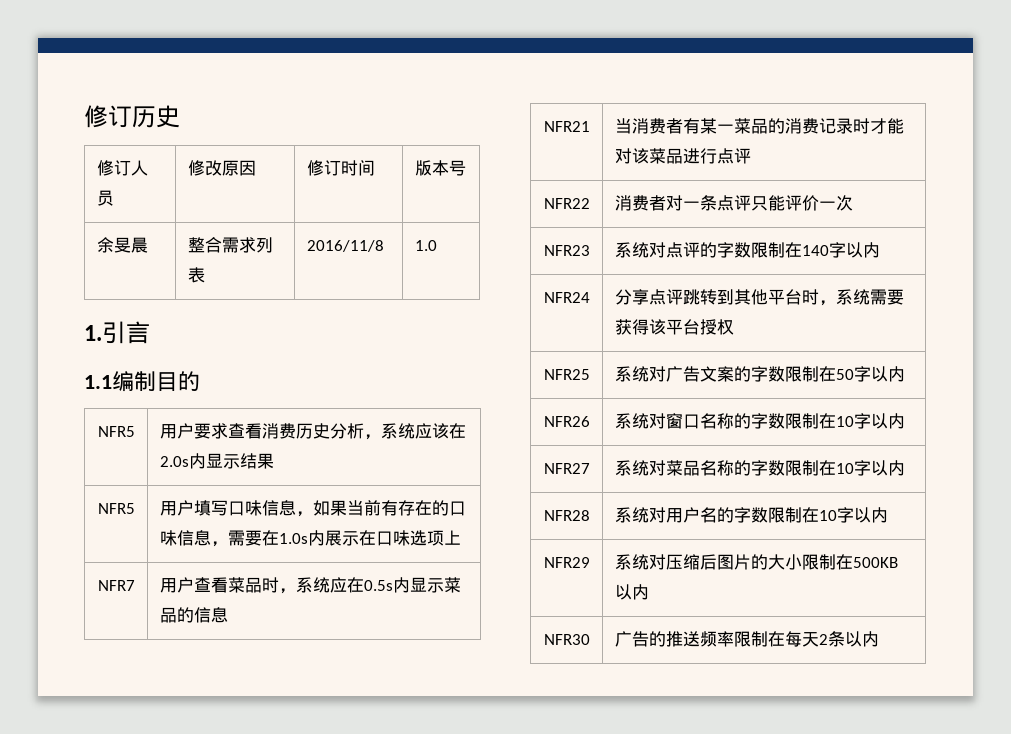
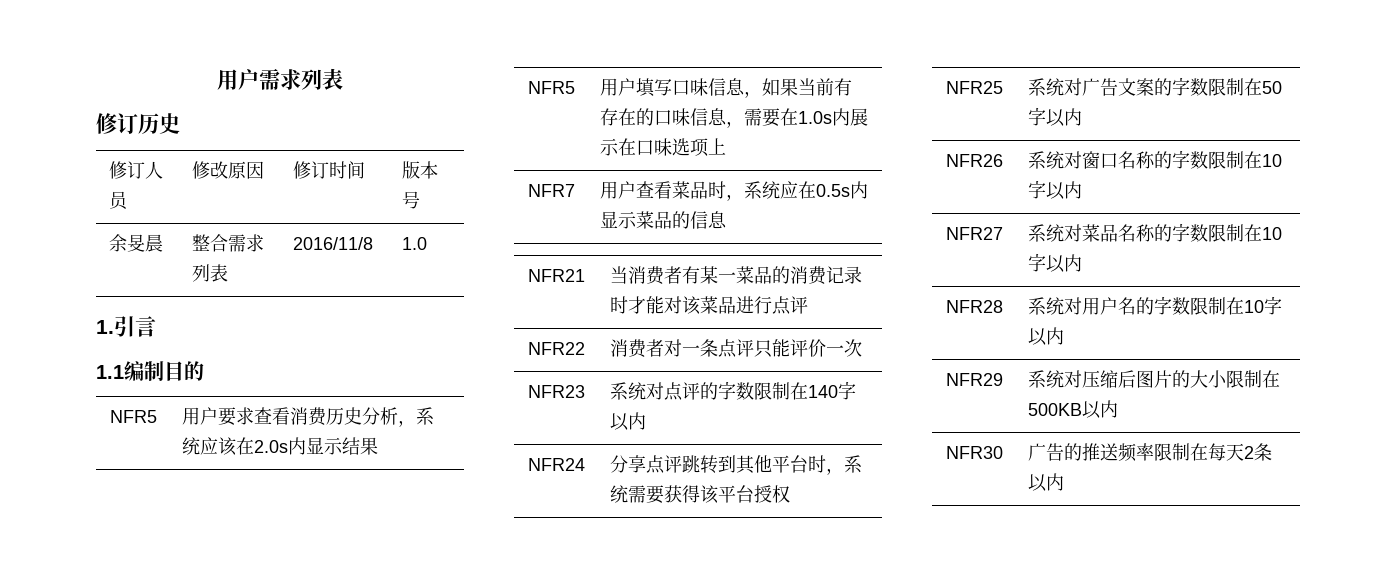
(84, 116) none -> [217,68,343,90] 用户需求列表 //

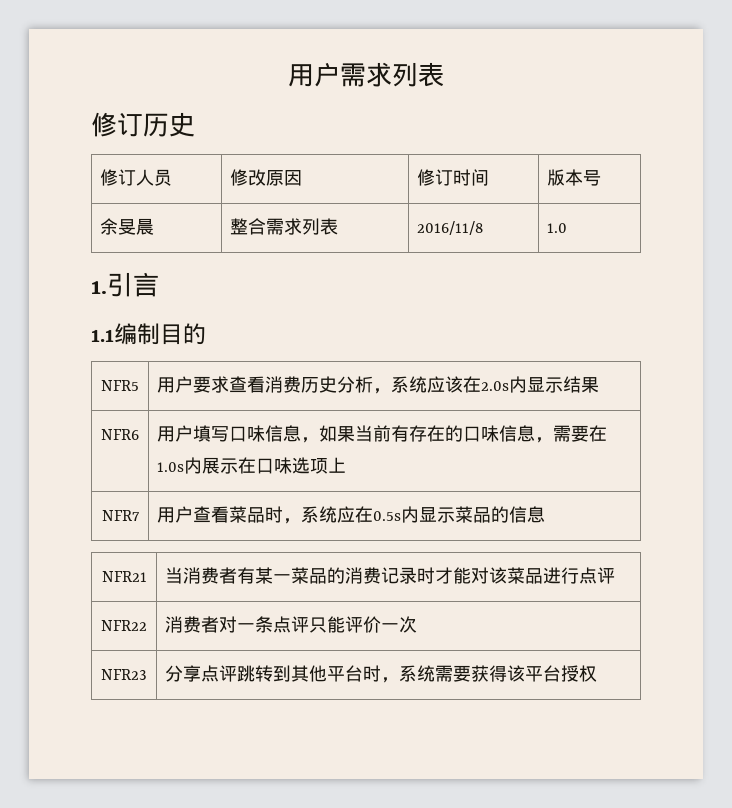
[527,81,575,94] NFR5 -> [101,429,139,440] NFR6
[609,381,856,401] [609,412,646,431] [527,458,585,471] | 系统对点评的字数限制在140字以内 // NFR24 -> (147, 674) none
[945,81,1003,94] [1027,77,1282,96] [1027,107,1082,127] [945,154,1003,167] [1027,150,1282,169] [1027,180,1082,200] [945,227,1003,240] [1027,223,1282,242] [1027,253,1082,273] [945,300,1003,313] [1027,296,1282,315] [1027,327,1064,346] [945,373,1003,386] [1027,370,1280,388] [1027,400,1118,419] [945,446,1003,459] [1027,443,1272,462] [1027,473,1064,492] // NFR25 | 系统对广告文案的字数限制在50字以内 // NFR26 | 系统对窗口名称的字数限制在10字以内 // NFR27 | 系统对菜品名称的字数限制在10字以内 // NFR28 | 系统对用户名的字数限制在10字以内 // NFR29 | 系统对压缩后图片的大小限制在500KB以内 // NFR30 | 广告的推送频率限制在每天2条以内 -> (598, 673) none

